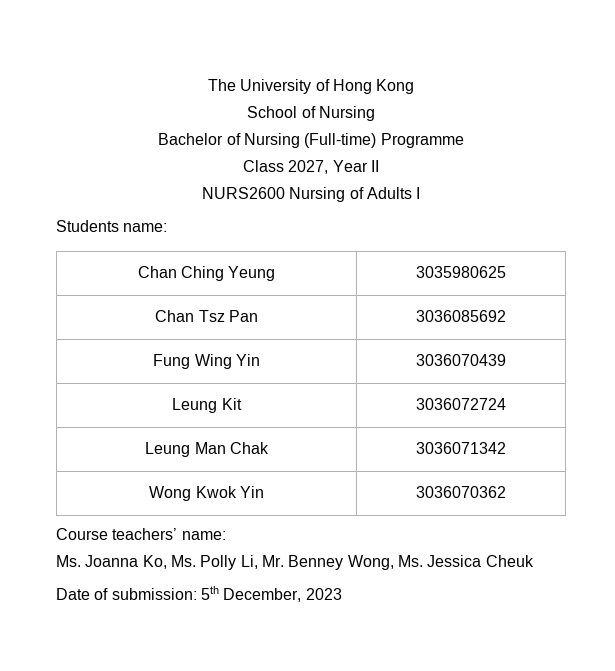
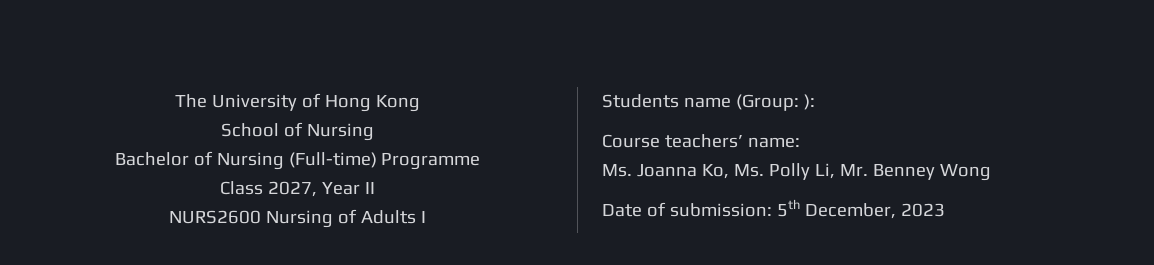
[123,223,168,232] [137,266,276,281] [416,266,506,278] [155,310,258,322] [416,310,506,322] [153,354,260,369] [416,354,506,366] [172,398,242,413] [416,398,506,410] [145,442,269,457] [416,442,506,454] [149,486,264,501] [416,486,506,498] name: // Chan Ching Yeung | 3035980625 // Chan Tsz Pan | 3036085692 // Fung Wing Yin | 3036070439 // Leung Kit | 3036072724 // Leung Man Chak | 3036071342 // Wong Kwok Yin | 3036070362 -> [683,94,815,111] name (Group: ):
[347,555,534,570] Wong, Ms. Jessica Cheuk -> [939,164,991,181] Wong

